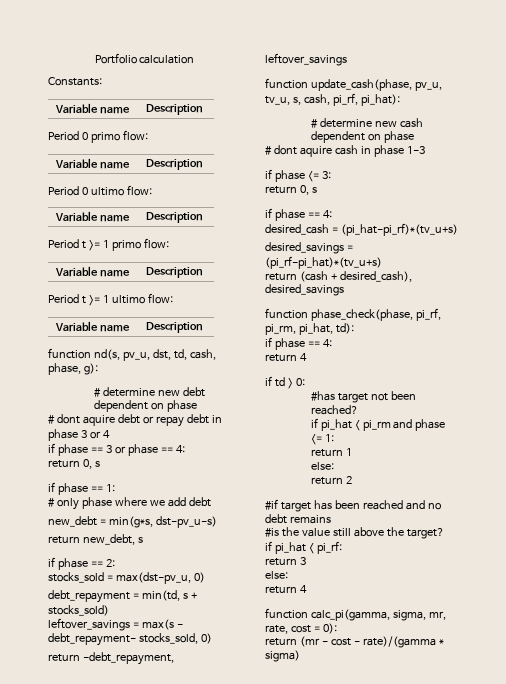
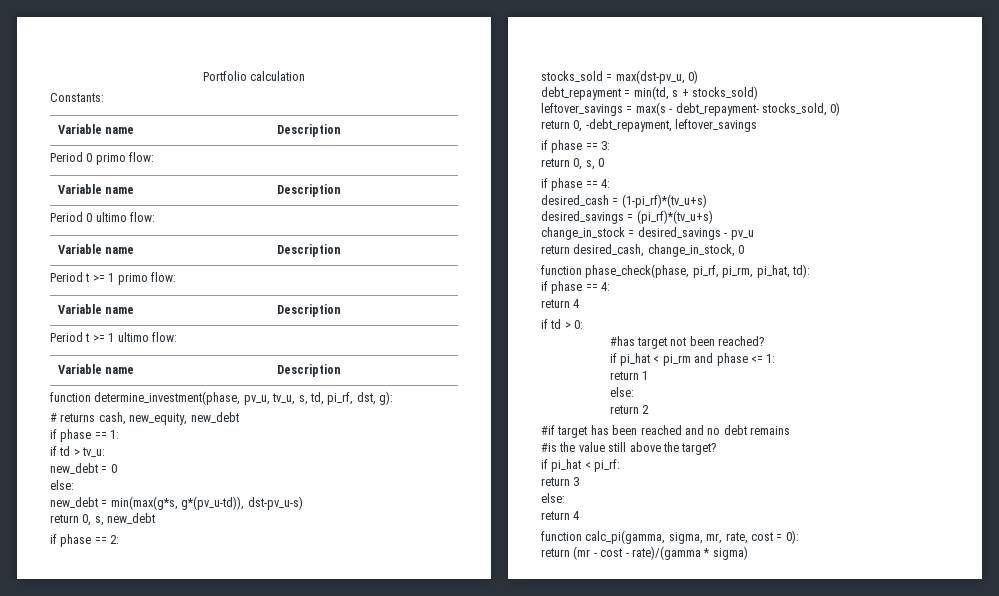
[93,349,216,361] [48,363,98,375] [93,387,205,397] [93,400,197,412] [48,414,222,427] [48,429,110,441] [48,443,185,456] [48,459,100,469] [48,482,115,495] [48,497,211,510] [48,516,153,528] nd(s, pv_u, dst, td, cash, phase, g): // # determine new debt dependent on phase // # dont aquire debt or repay debt in phase 3 or 4 // if phase == 3 or phase == 4: // return 0, s // if phase == 1: // # only phase where we add debt // new_debt = min(g*s, -> [94,391,393,405] [50,412,239,425] [50,429,120,442] [50,446,106,457] [50,463,117,474] [50,480,74,490] [50,496,245,510] determine_investment(phase, pv_u, tv_u, s, td, pi_rf, dst, g): // # returns cash, new_equity, new_debt // if phase == 1: // if td > tv_u: // new_debt = 0 // else: // new_debt = min(max(g*s, g*(pv_u-td)),
[82,534,143,545] new_debt, s -> [82,513,156,526] 0, s, new_debt
(80, 658) none -> [573,120,583,132] 0,
[265,78,442,91] [265,93,400,106] [310,118,423,128] [310,131,414,143] [265,145,425,157] [265,169,319,182] // function update_cash(phase, pv_u, tv_u, s, cash, pi_rf, pi_hat): // # determine new cash dependent on phase // # dont aquire cash in phase 1-3 // if phase <= -> [541,140,598,153] // if phase ==
[311,187,317,193] s -> [585,158,605,170] s, 0
[340,223,458,236] (pi_hat-pi_rf)*(tv_u+s) -> [621,194,707,208] (1-pi_rf)*(tv_u+s)
[265,256,382,269] [265,271,412,282] [265,284,344,296] (pi_rf-pi_hat)*(tv_u+s) // return (cash + desired_cash), desired_savings -> [636,210,713,224] [541,227,754,240] [541,244,745,257] (pi_rf)*(tv_u+s) // change_in_stock = desired_savings - pv_u // return desired_cash, change_in_stock, 0

